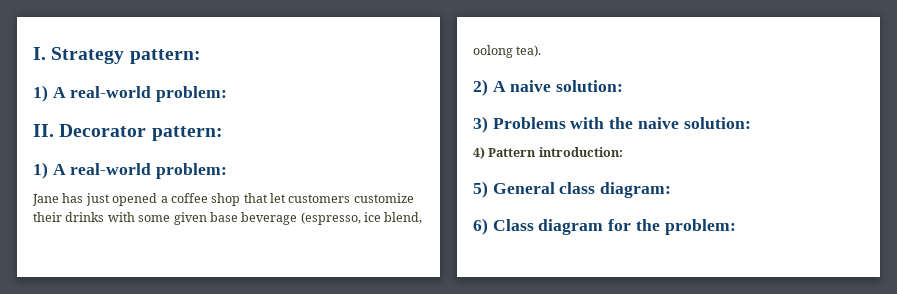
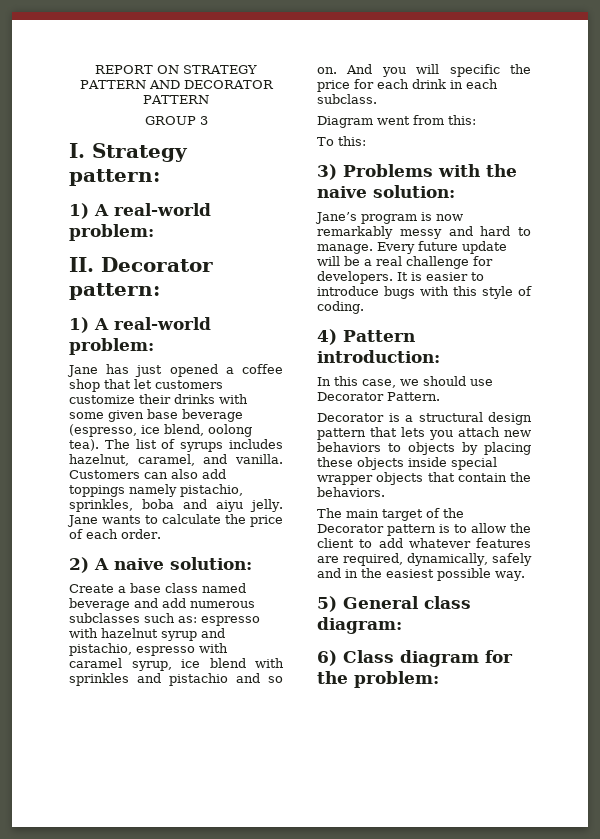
(33, 53) none -> [95,65,257,74] [79,80,274,89] [143,95,210,104] [144,116,208,125] REPORT ON STRATEGY PATTERN AND DECORATOR PATTERN // GROUP 3 //
[473,79,624,96] // 2) A naive solution: -> [104,439,283,452] [69,454,283,466] [69,469,226,479] [69,484,243,497] [69,499,284,512] [67,514,283,527] [69,529,161,539] [69,557,252,573] [69,583,246,593] [69,598,255,611] [69,613,260,626] [69,628,225,641] [69,643,228,656] [69,658,284,671] [69,673,283,686] [317,64,531,77] [317,79,498,92] [317,94,377,104] [317,115,476,128] [317,136,366,146] The list of syrups includes hazelnut, caramel, and vanilla. Customers can also add toppings namely pistachio, sprinkles, boba and aiyu jelly. Jane wants to calculate the price of each order. // 2) A naive solution: // Create a base class named beverage and add numerous subclasses such as: espresso with hazelnut syrup and pistachio, espresso with caramel syrup, ice blend with sprinkles and pistachio and so on. And you will specific the price for each drink in each subclass. // Diagram went from this: // To this:
[473,147,623,159] 4) Pattern introduction: -> [315,212,463,224] [317,226,531,239] [317,241,507,254] [317,256,493,269] [317,271,484,284] [317,286,532,299] [317,301,364,314] [317,329,415,345] [317,350,440,363] [317,376,493,388] [317,392,440,401] [317,412,532,425] [317,427,531,440] [317,442,531,455] [317,457,497,470] [317,472,531,485] [317,487,385,497] [317,508,464,521] [317,523,531,536] [317,538,531,548] [317,553,532,566] [317,568,525,581] Jane’s program is now remarkably messy and hard to manage. Every future update will be a real challenge for developers. It is easier to introduce bugs with this style of coding. // 4) Pattern introduction: // In this case, we should use Decorator Pattern. // Decorator is a structural design pattern that lets you attach new behaviors to objects by placing these objects inside special wrapper objects that contain the behaviors. // The main target of the Decorator pattern is to allow the client to add whatever features are required, dynamically, safely and in the easiest possible way.

